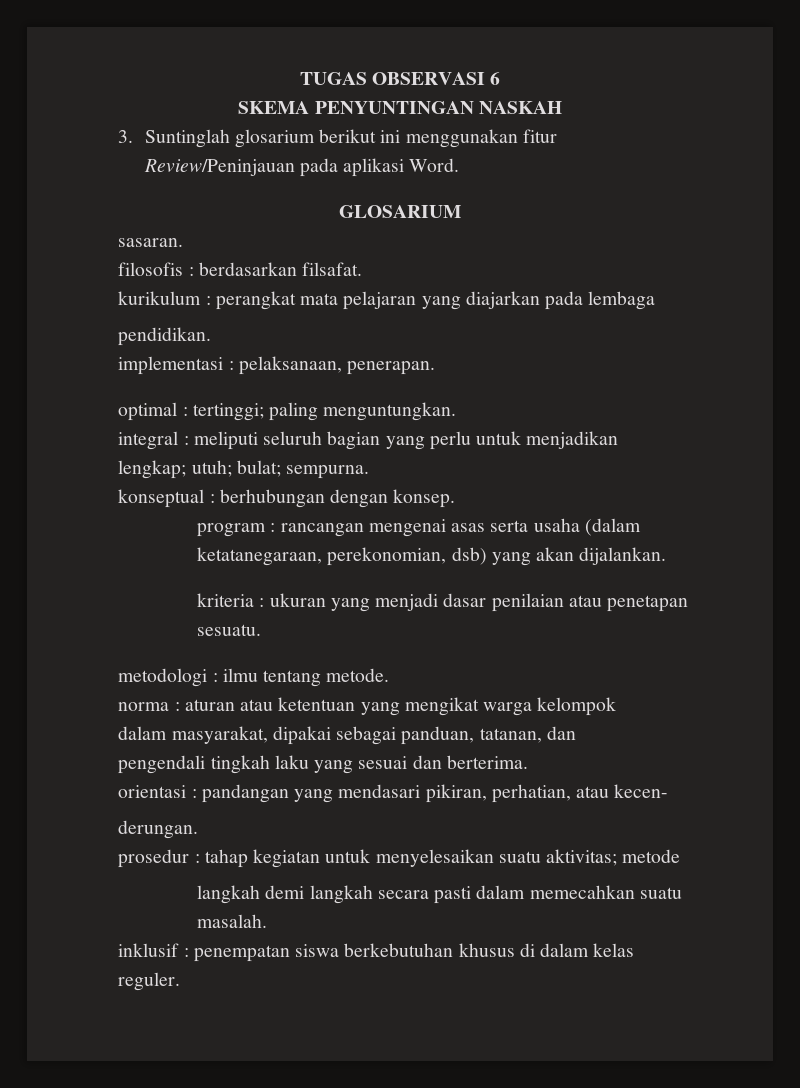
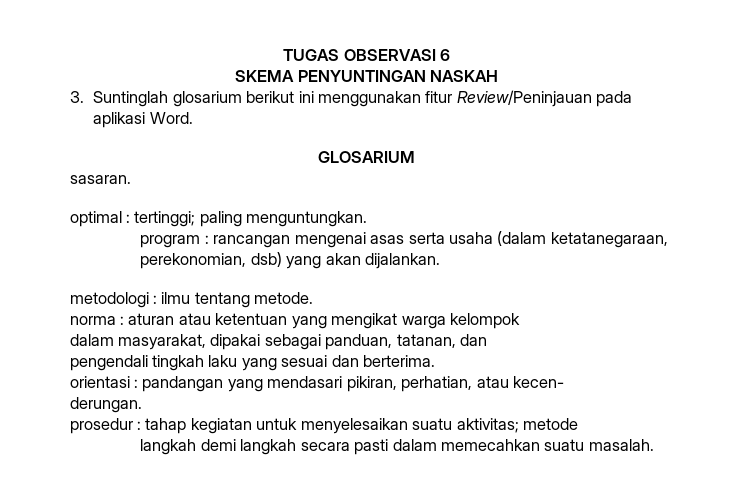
[118,262,363,276] [118,291,656,310] [118,327,212,346] [118,356,436,375] // filosofis : berdasarkan filsafat. // kurikulum : perangkat mata pelajaran yang diajarkan pada lembaga // pendidikan. // implementasi : pelaksanaan, penerapan. -> (131, 179) none
[118,431,619,450] [118,460,370,479] [118,489,456,508] // integral : meliputi seluruh bagian yang perlu untuk menjadikan // lengkap; utuh; bulat; sempurna. // konseptual : berhubungan dengan konsep. -> (368, 219) none
[197,593,689,612] [197,624,262,636] // kriteria : ukuran yang menjadi dasar penilaian atau penetapan sesuatu. -> (441, 261) none
[118,943,635,962] [118,972,181,991] // inklusif : penempatan siswa berkebutuhan khusus di dalam kelas // reguler. -> (654, 445) none

